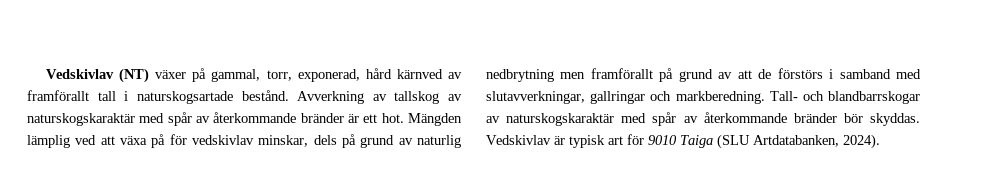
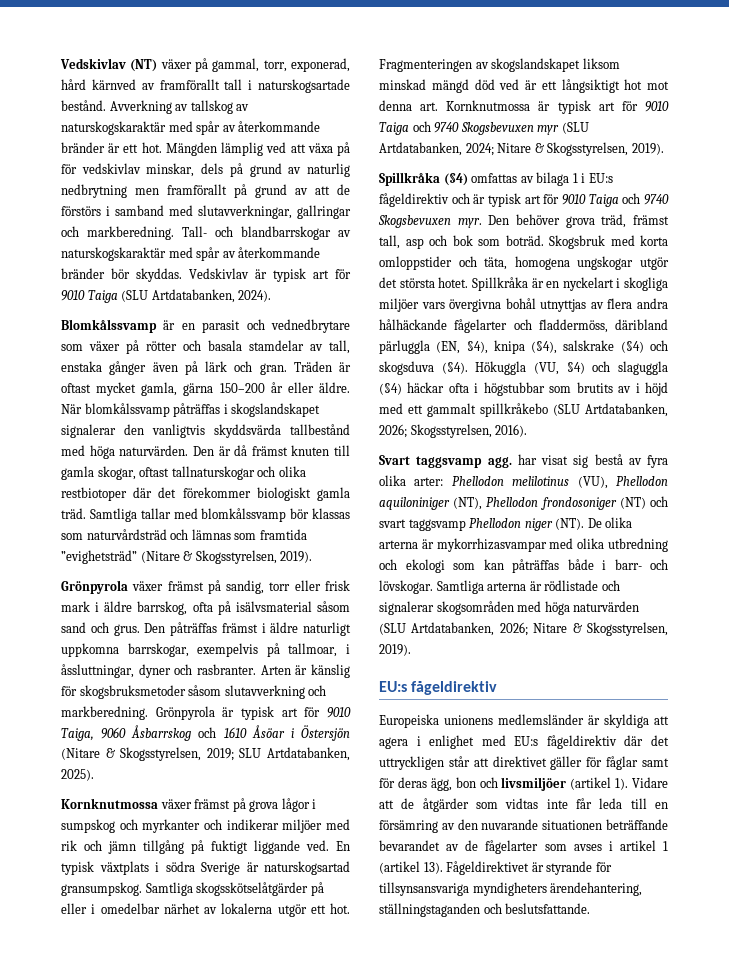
(880, 141) none -> [61,319,350,333] [61,340,350,354] [61,361,351,375] [61,382,350,396] [61,403,321,417] [61,424,350,438] [61,445,350,459] [61,466,306,480] [61,487,350,501] [61,508,350,522] [61,529,307,540] [61,550,313,564] [61,580,350,594] [61,601,350,615] [61,622,351,636] [61,643,350,657] [61,664,350,678] [61,685,327,699] [61,706,351,720] [61,725,350,741] [61,747,350,761] [61,769,94,781] [61,798,317,812] [61,819,350,833] [61,840,350,854] [61,861,350,875] [61,882,324,896] [61,903,350,917] [379,58,620,72] [379,79,669,93] [379,100,669,114] [379,121,589,135] [379,142,664,156] [379,172,613,186] [379,193,669,207] [378,214,669,228] [379,235,668,249] [379,256,669,270] [379,277,668,291] [379,298,668,312] [379,319,668,333] [379,340,668,354] [379,361,668,375] [379,382,668,396] [379,403,668,417] [379,424,528,438] [379,454,668,468] [379,475,668,489] [379,496,668,510] [379,517,633,531] [379,538,668,552] [379,559,668,573] [379,580,620,594] [379,601,640,615] [379,622,668,636] [379,644,411,656] [379,681,498,695] [379,714,669,728] [379,735,669,749] [379,756,669,770] [379,777,668,791] [379,798,668,812] [379,819,668,833] [379,840,668,854] [379,861,612,875] [379,882,643,896] [379,903,591,917] // Blomkålssvamp är en parasit och vednedbrytare som växer på rötter och basala stamdelar av tall, enstaka gånger även på lärk och gran. Träden är oftast mycket gamla, gärna 150–200 år eller äldre. När blomkålssvamp påträffas i skogslandskapet signalerar den vanligtvis skyddsvärda tallbestånd med höga naturvärden. Den är då främst knuten till gamla skogar, oftast tallnaturskogar och olika restbiotoper där det förekommer biologiskt gamla träd. Samtliga tallar med blomkålssvamp bör klassas som naturvårdsträd och lämnas som framtida ”evighetsträd” (Nitare & Skogsstyrelsen, 2019). // Grönpyrola växer främst på sandig, torr eller frisk mark i äldre barrskog, ofta på isälvsmaterial såsom sand och grus. Den påträffas främst i äldre naturligt uppkomna barrskogar, exempelvis på tallmoar, i åssluttningar, dyner och rasbranter. Arten är känslig för skogsbruksmetoder såsom slutavverkning och markberedning. Grönpyrola är typisk art för 9010 Taiga, 9060 Åsbarrskog och 1610 Åsöar i Östersjön (Nitare & Skogsstyrelsen, 2019; SLU Artdatabanken, 2025). // Kornknutmossa växer främst på grova lågor i sumpskog och myrkanter och indikerar miljöer med rik och jämn tillgång på fuktigt liggande ved. En typisk växtplats i södra Sverige är naturskogsartad gransumpskog. Samtliga skogsskötselåtgärder på eller i omedelbar närhet av lokalerna utgör ett hot. Fragmenteringen av skogslandskapet liksom minskad mängd död ved är ett långsiktigt hot mot denna art. Kornknutmossa är typisk art för 9010 Taiga och 9740 Skogsbevuxen myr (SLU Artdatabanken, 2024; Nitare & Skogsstyrelsen, 2019). // Spillkråka (§4) omfattas av bilaga 1 i EU:s fågeldirektiv och är typisk art för 9010 Taiga och 9740 Skogsbevuxen myr. Den behöver grova träd, främst tall, asp och bok som boträd. Skogsbruk med korta omloppstider och täta, homogena ungskogar utgör det största hotet. Spillkråka är en nyckelart i skogliga miljöer vars övergivna bohål utnyttjas av flera andra hålhäckande fågelarter och fladdermöss, däribland pärluggla (EN, §4), knipa (§4), salskrake (§4) och skogsduva (§4). Hökuggla (VU, §4) och slaguggla (§4) häckar ofta i högstubbar som brutits av i höjd med ett gammalt spillkråkebo (SLU Artdatabanken, 2026; Skogsstyrelsen, 2016). // Svart taggsvamp agg. har visat sig bestå av fyra olika arter: Phellodon melilotinus (VU), Phellodon aquiloniniger (NT), Phellodon frondosoniger (NT) och svart taggsvamp Phellodon niger (NT). De olika arterna är mykorrhizasvampar med olika utbredning och ekologi som kan påträffas både i barr- och lövskogar. Samtliga arterna är rödlistade och signalerar skogsområden med höga naturvärden (SLU Artdatabanken, 2026; Nitare & Skogsstyrelsen, 2019). // EU:s fågeldirektiv // Europeiska unionens medlemsländer är skyldiga att agera i enlighet med EU:s fågeldirektiv där det uttryckligen står att direktivet gäller för fåglar samt för deras ägg, bon och livsmiljöer (artikel 1). Vidare att de åtgärder som vidtas inte får leda till en försämring av den nuvarande situationen beträffande bevarandet av de fågelarter som avses i artikel 1 (artikel 13). Fågeldirektivet är styrande för tillsynsansvariga myndigheters ärendehantering, ställningstaganden och beslutsfattande.

